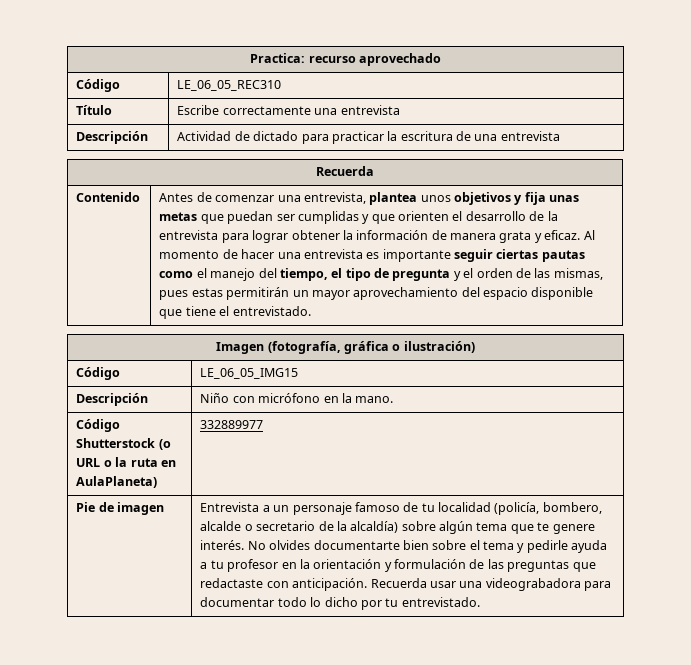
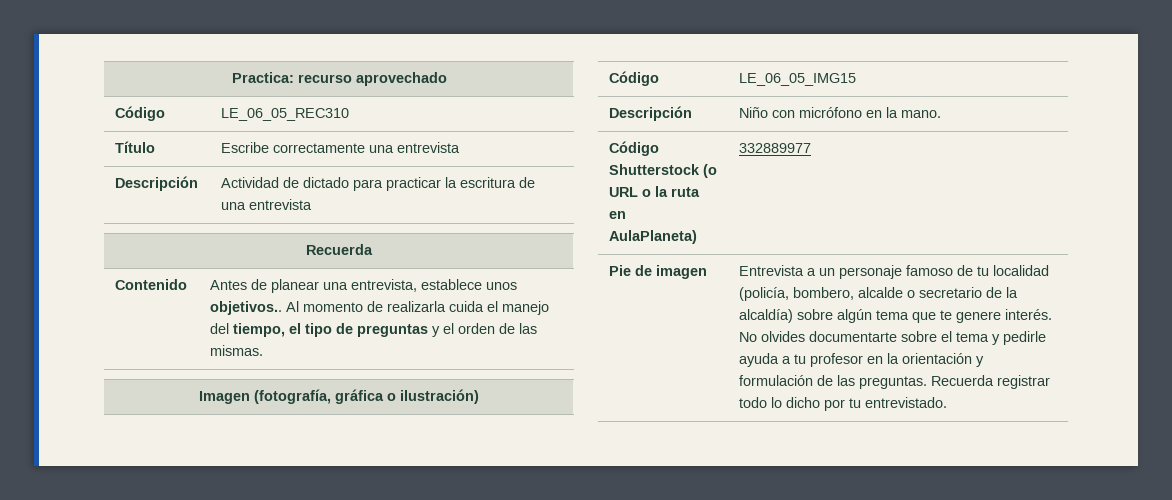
[215,195,275,202] comenzar -> [271,279,320,293] planear
[369,192,580,205] [159,211,558,224] [159,230,595,243] [159,249,585,262] [159,271,194,278] plantea unos objetivos y fija unas metas que puedan ser cumplidas y que orienten el desarrollo de la entrevista para lograr obtener la información de manera grata y eficaz. Al momento de hacer una entrevista es importante seguir ciertas pautas como -> [421,279,518,290] [210,301,485,315] establece unos objetivos.. Al momento de realizarla cuida
[392,269,451,281] pregunta -> [357,324,429,337] preguntas
[553,268,603,280] [159,287,594,300] [159,306,311,319] mismas, pues estas permitirán un mayor aprovechamiento del espacio disponible que tiene el entrevistado. -> [210,345,264,356] mismas.
[402,540,429,550] bien -> (898, 336) none
[507,560,596,572] [200,578,612,591] [200,597,275,607] preguntas que redactaste con anticipación. Recuerda usar una videograbadora para documentar -> [859,375,1051,389] preguntas. Recuerda registrar

